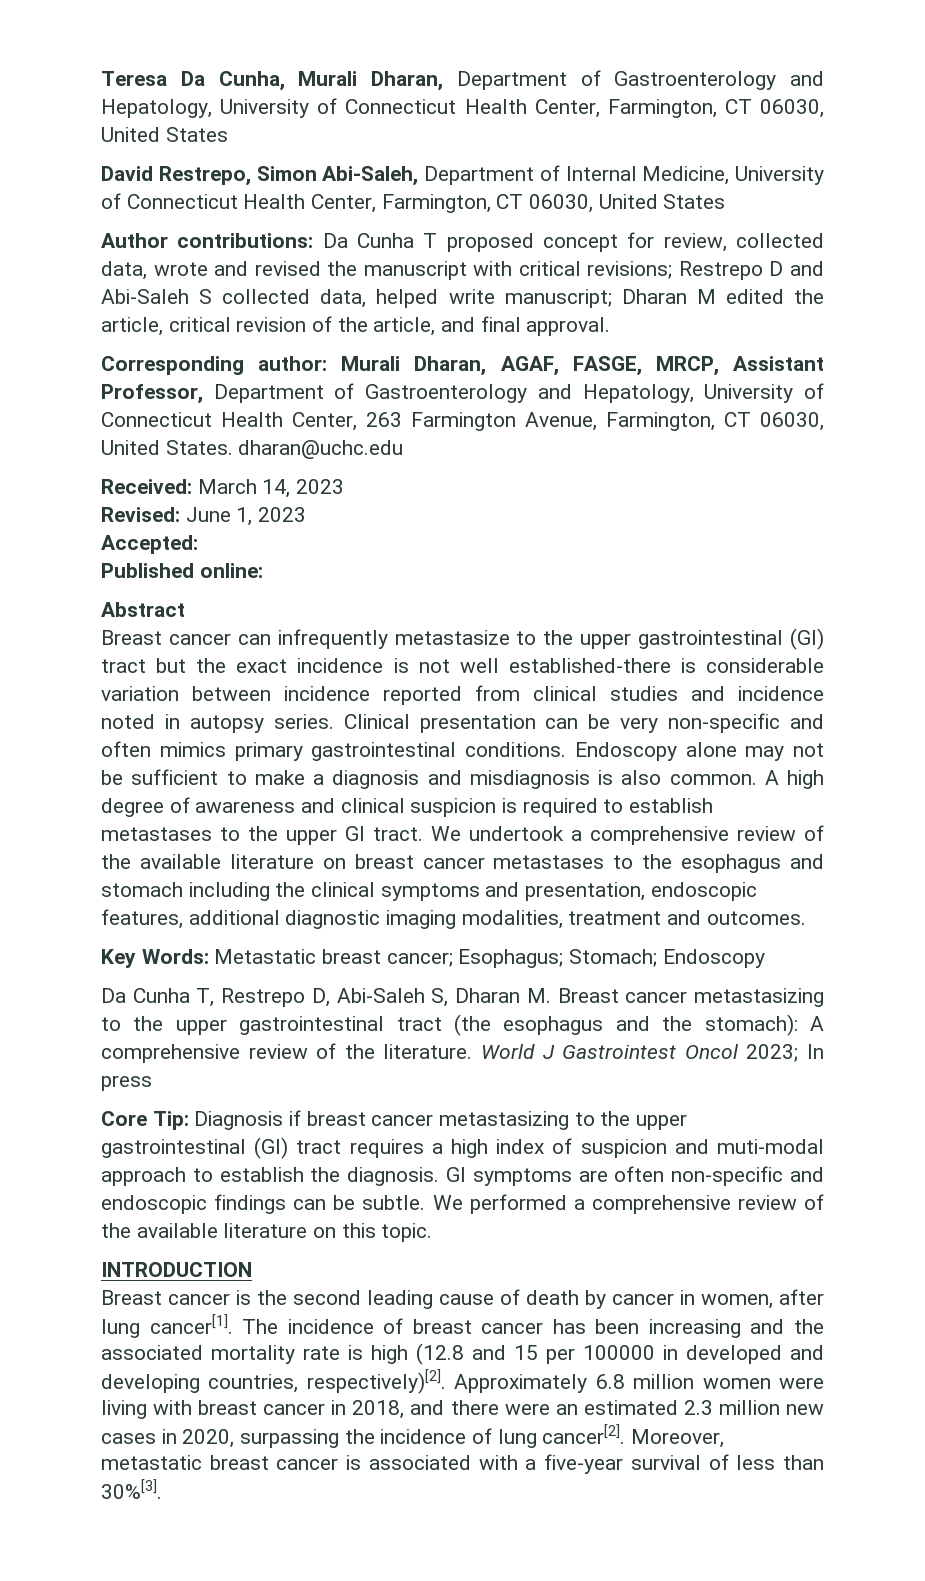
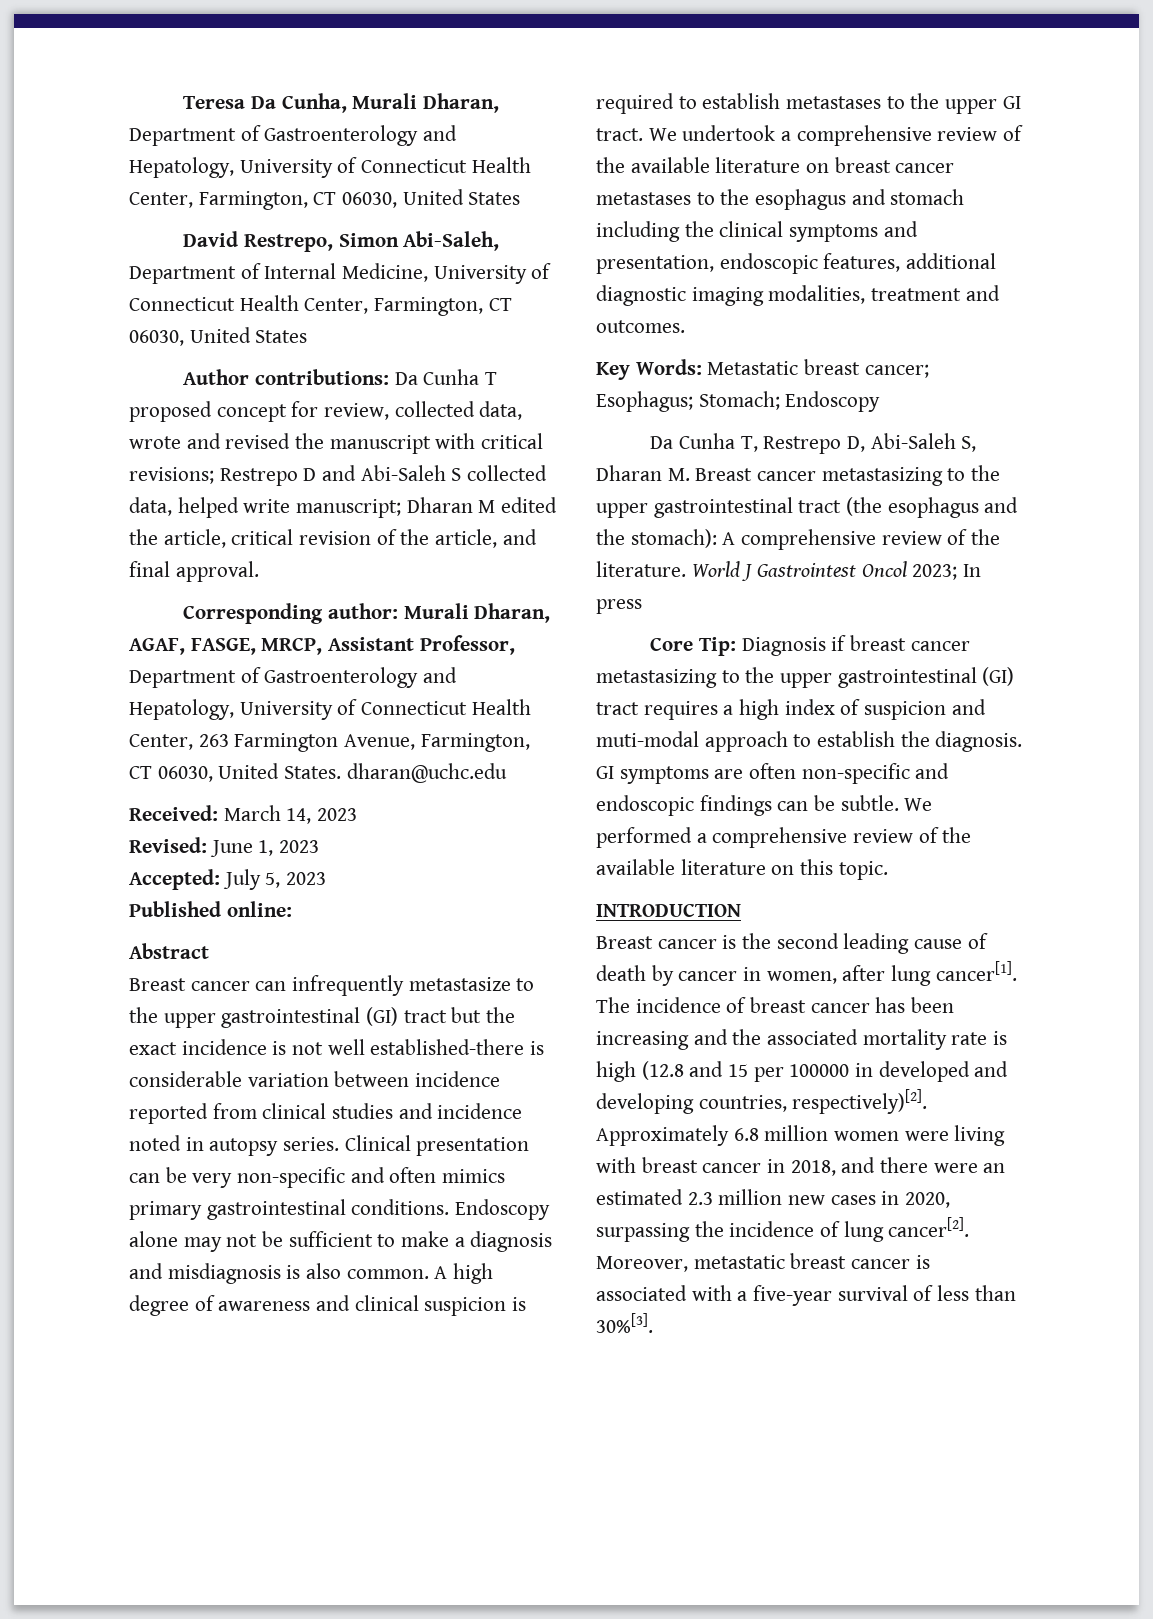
(198, 544) none -> [222,869,327,890] July 5, 2023

